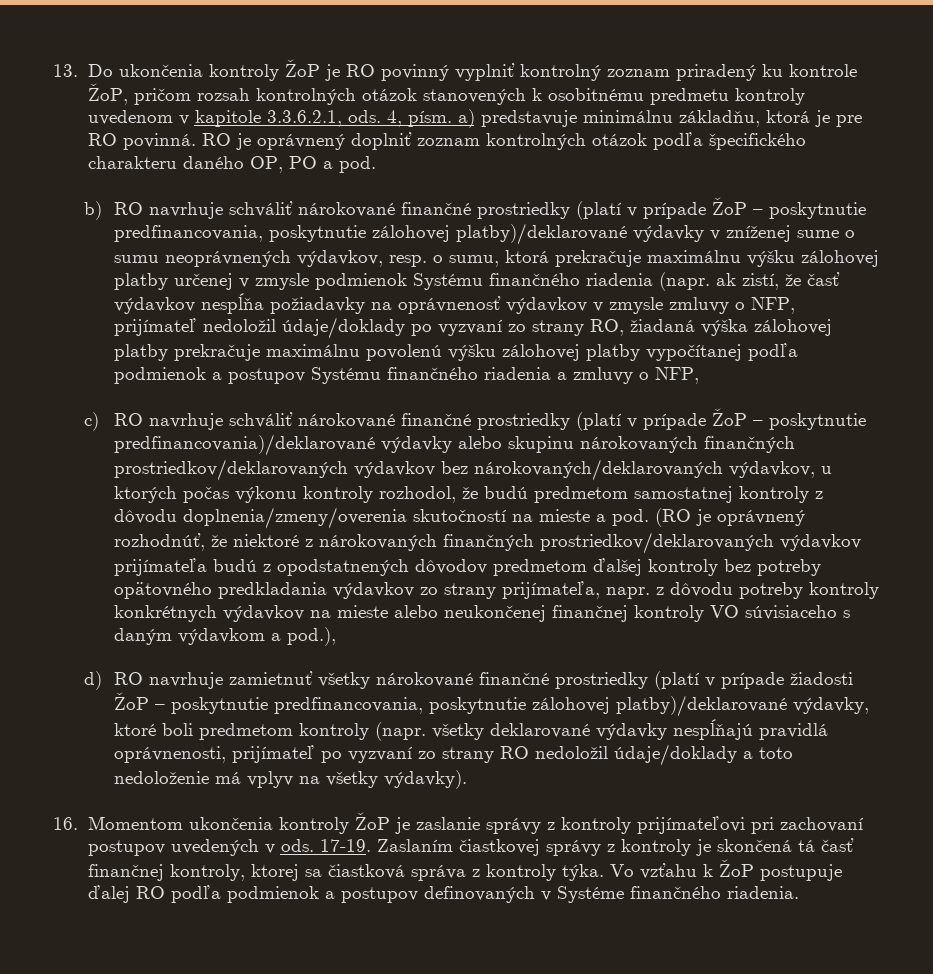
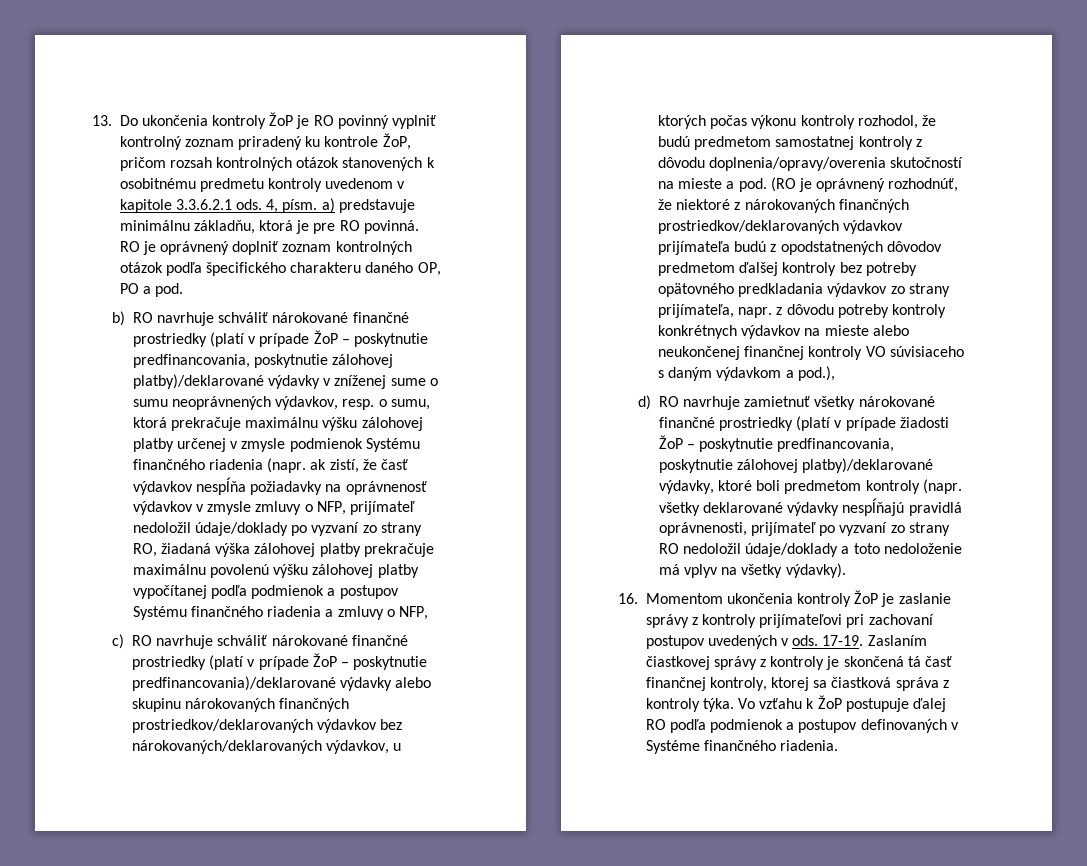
[266,110,342,127] 3.3.6.2.1, -> [175,199,232,210] 3.3.6.2.1
[183,507,408,529] doplnenia/zmeny/overenia -> [709,157,887,171] doplnenia/opravy/overenia

